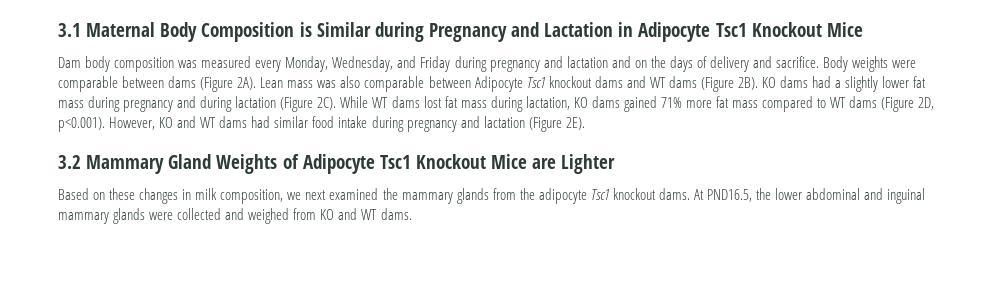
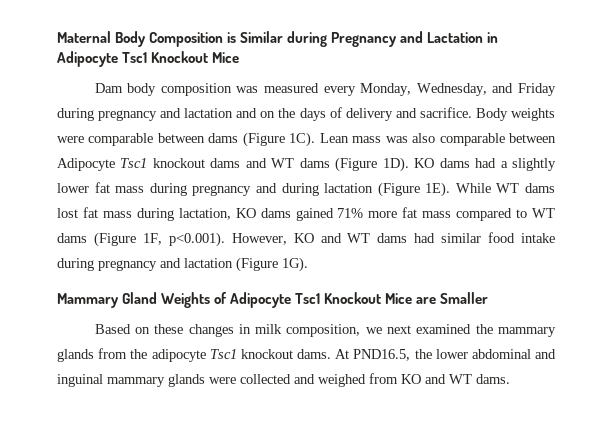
[58,23,81,37] 3.1 -> (57, 37) none
[237,77,257,90] 2A). -> [289,132,316,147] 1C).
[737,77,758,90] 2B). -> [382,157,409,172] 1D).
[317,97,337,110] 2C). -> [425,182,451,197] 1E).
[918,97,935,110] 2D, -> [142,233,162,245] 1F,
[565,117,585,130] [58,155,81,169] 2E). // 3.2 -> [282,257,308,272] 1G). //
[561,154,616,174] Lighter -> [440,292,489,304] Smaller

